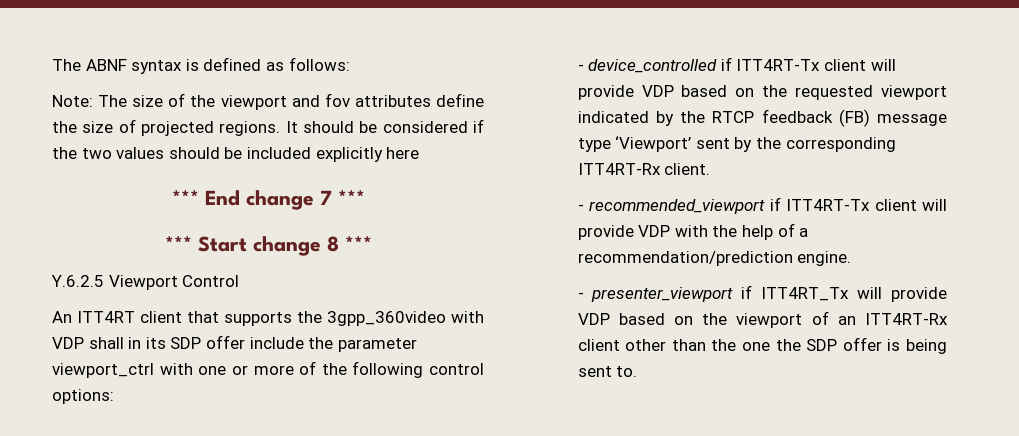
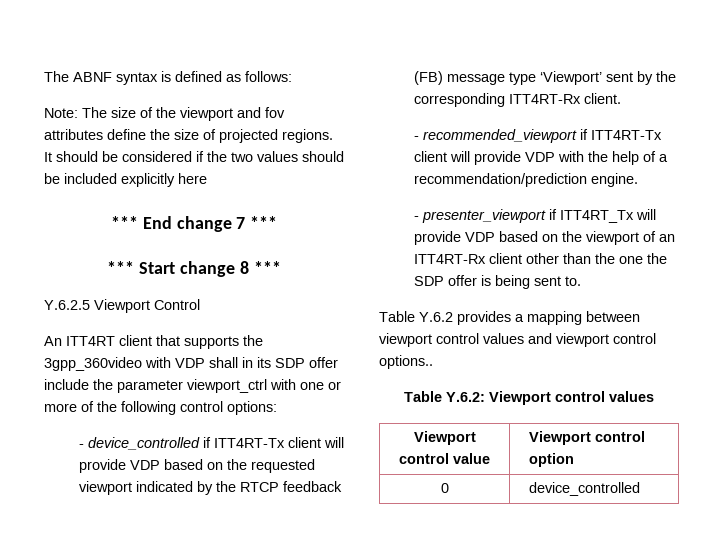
(638, 371) none -> [379,311,640,325] [379,333,656,347] [379,355,433,369] [404,391,654,405] [413,431,476,445] [399,453,490,464] [528,431,645,445] [528,453,574,467] [440,483,449,493] [528,482,640,496] // Table Y.6.2 provides a mapping between viewport control values and viewport control options.. // Table Y.6.2: Viewport control values // Viewport control value | Viewport control option // 0 | device_controlled

